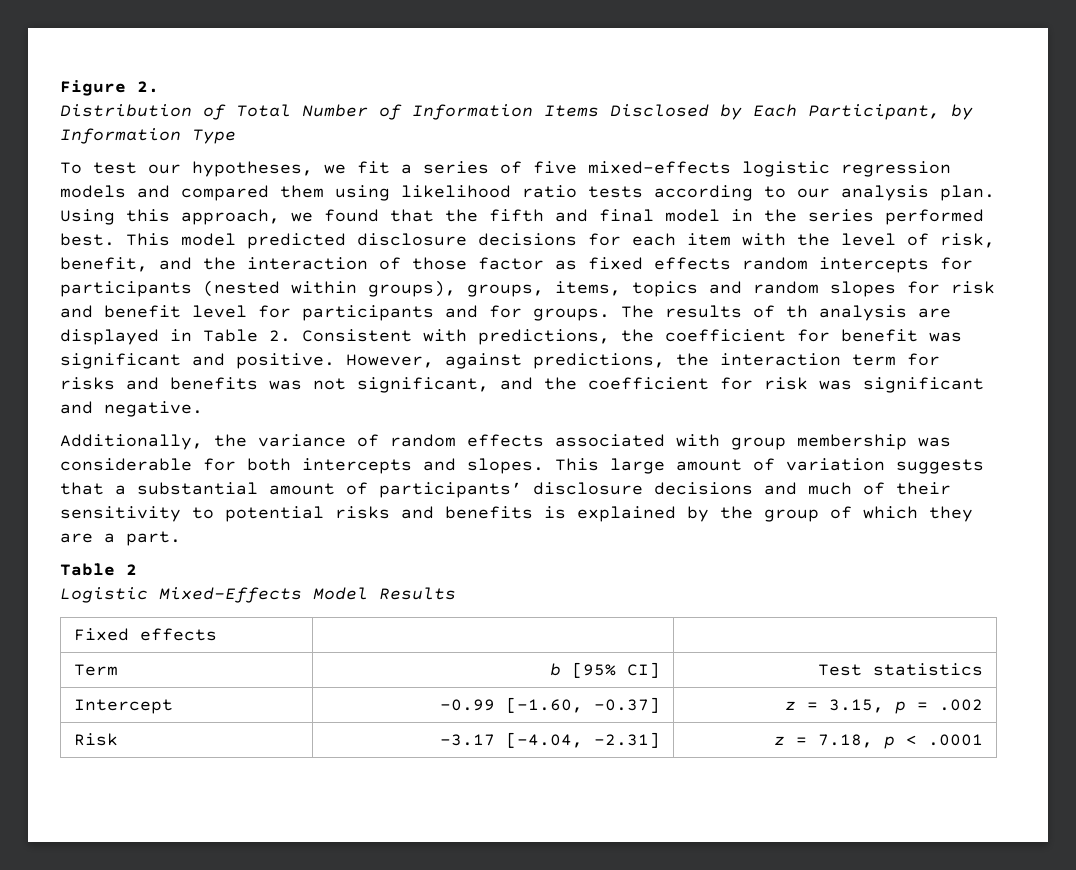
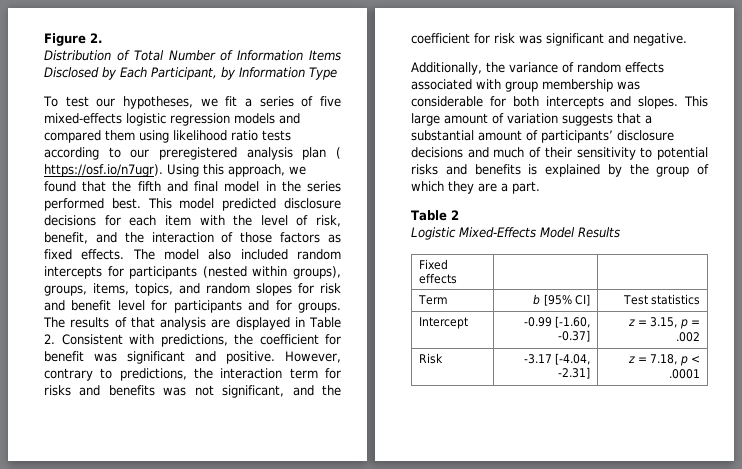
[841,185,995,201] analysis plan. -> [159,147,341,160] [44,164,163,177] preregistered analysis plan ( https://osf.io/n7ugr).
[478,257,544,270] factor -> [280,232,321,243] factors
[654,257,731,270] effects -> [81,249,288,260] effects. The model also included
[632,281,698,297] topics -> [135,283,173,296] topics,
[786,305,808,318] th -> [130,317,155,328] that
[445,353,522,369] against -> [44,368,113,381] contrary to

